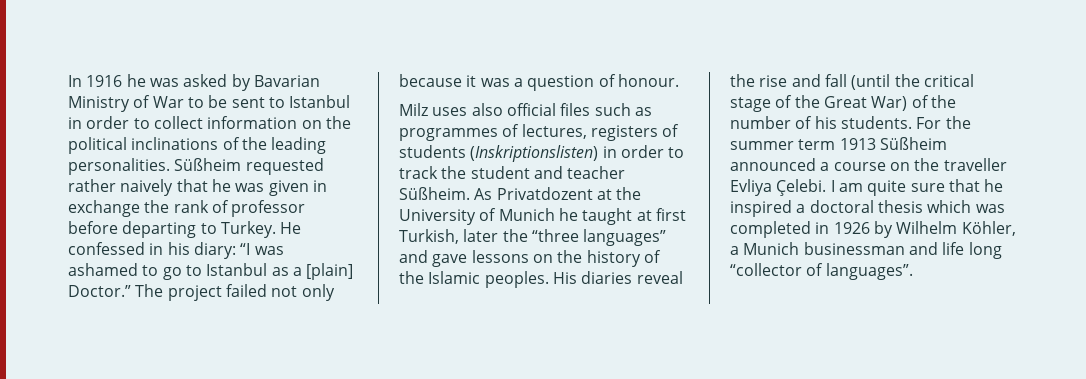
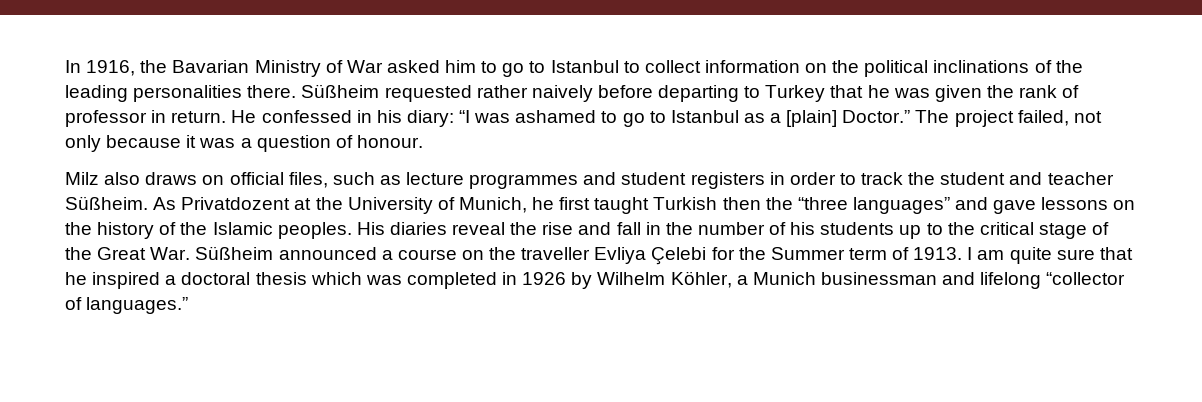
[86,74,320,91] [68,95,351,112] [68,116,130,129] 1916 he was asked by Bavarian Ministry of War to be sent to Istanbul in order -> [86,60,619,77] 1916, the Bavarian Ministry of War asked him to go to Istanbul
[68,158,170,175] personalities. -> [133,85,297,102] personalities there.
(174, 187) none -> [597,85,826,102] before departing to Turkey
[312,180,327,192] [68,200,140,217] in exchange -> (982, 93) none
[68,221,276,238] before departing to Turkey. -> [151,110,227,123] in return.
[225,284,267,297] failed -> [1017,110,1069,126] failed,
[432,103,652,116] [399,124,680,141] [399,145,599,162] uses also official files such as programmes of lectures, registers of students (Inskriptionslisten) -> [104,172,765,189] also draws on official files, such as lecture programmes and student registers
[498,208,686,225] [399,229,499,244] Munich he taught at first Turkish, later -> [458,197,761,214] Munich, he first taught Turkish then
[851,74,891,90] (until -> [645,222,943,239] in the number of his students up to
[871,95,956,111] [730,116,971,129] [730,138,876,150] War) of the number of his students. For the summer term 1913 -> [150,247,191,260] War.
[776,179,827,196] Çelebi. -> [651,247,963,265] Çelebi for the Summer term of 1913.
[942,242,1002,259] life long -> [980,272,1042,289] lifelong
[825,263,913,280] languages”. -> [86,297,189,314] languages.”

